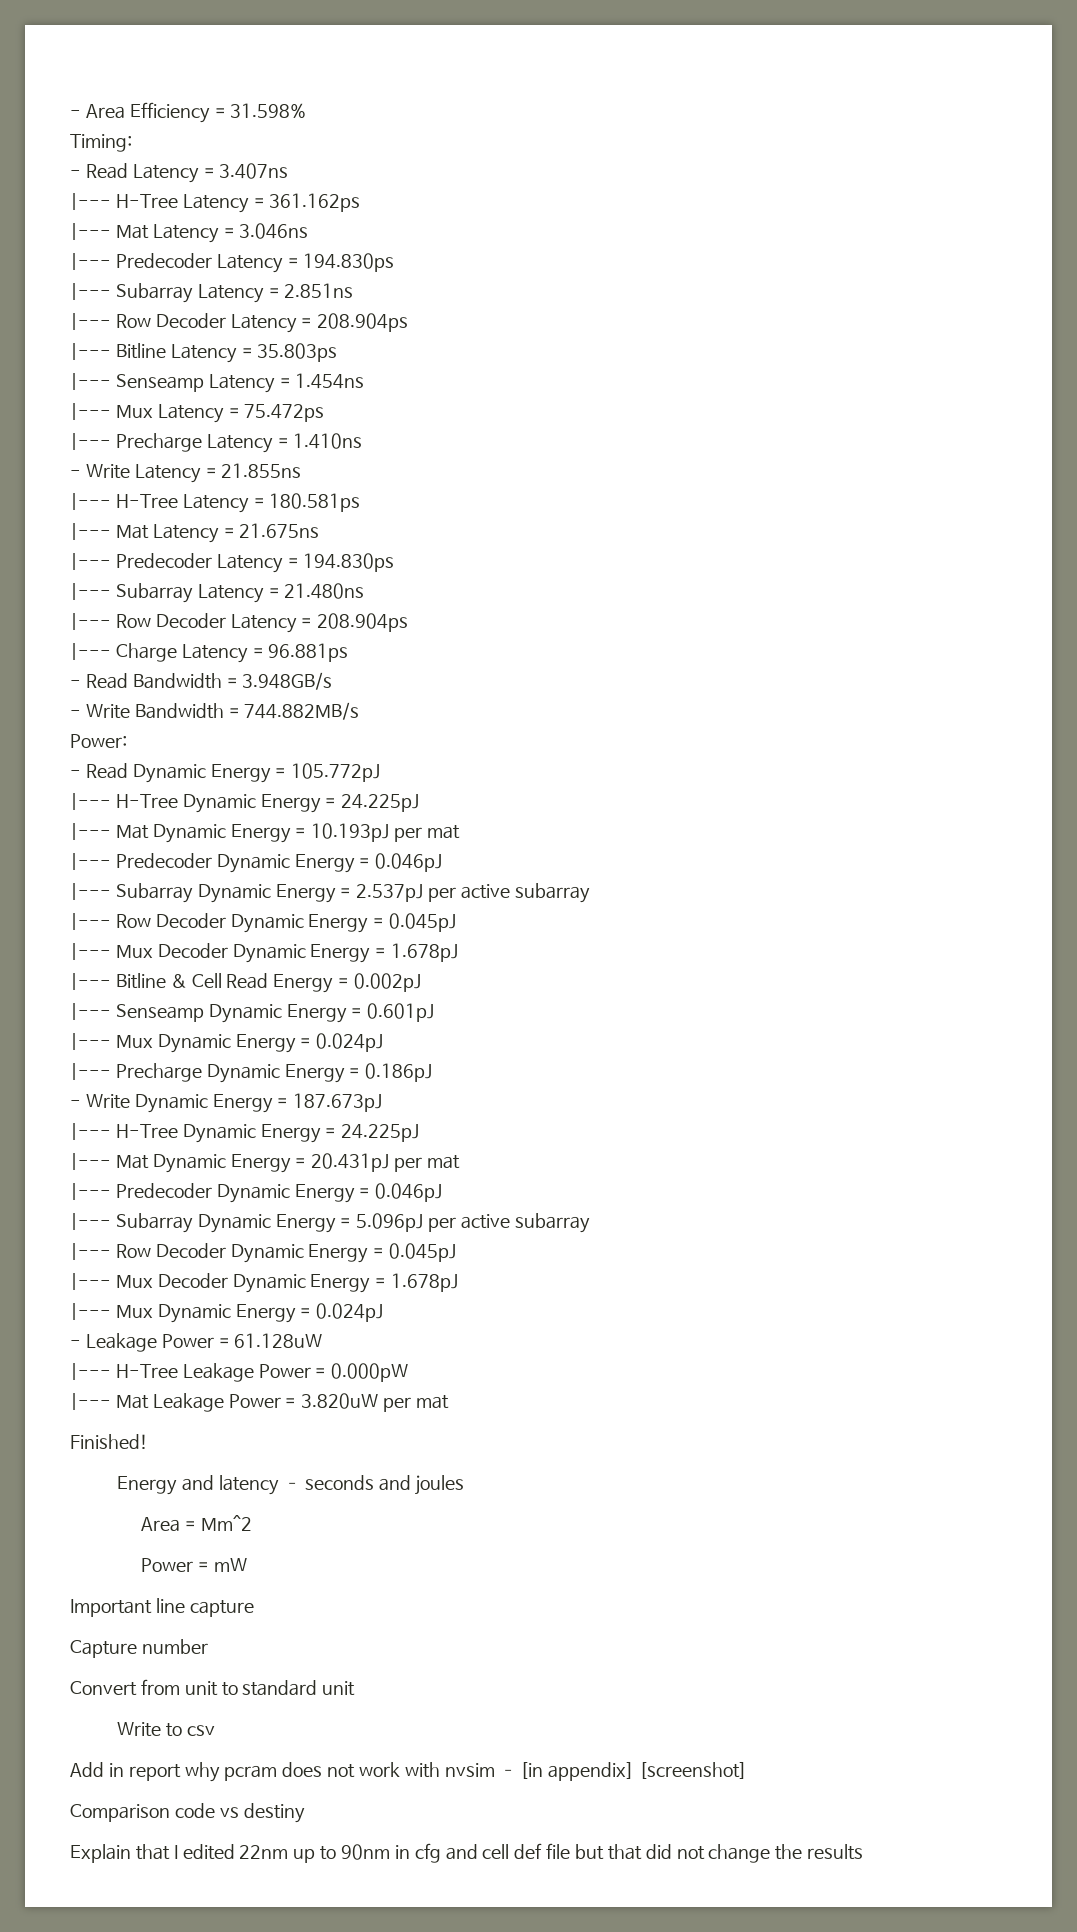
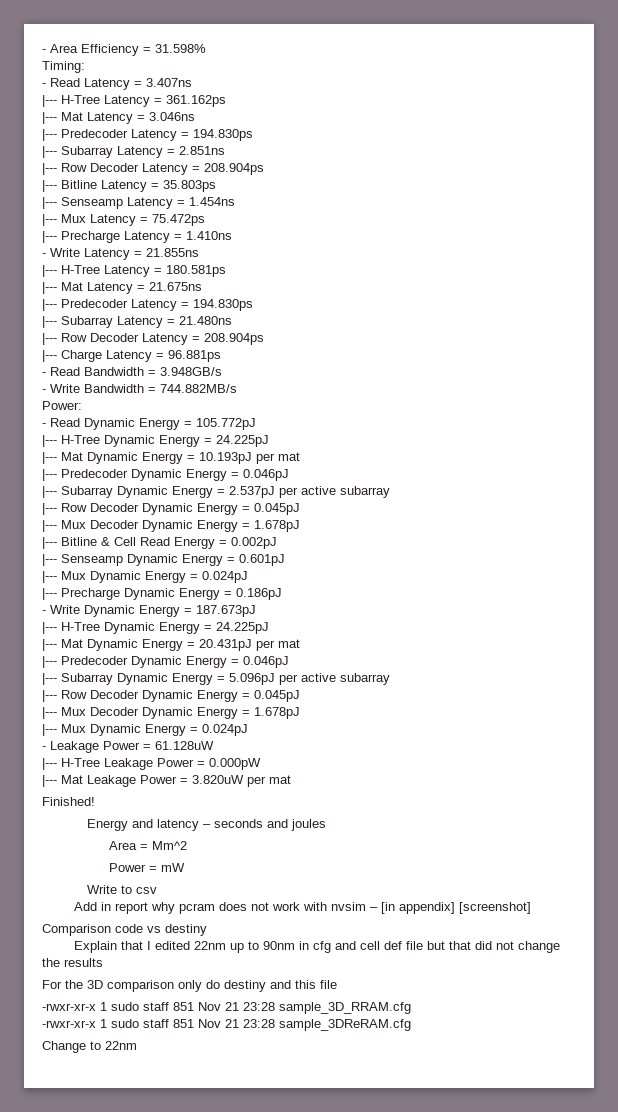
[70,1598,254,1617] [70,1639,208,1658] [70,1679,356,1696] // Important line capture // Capture number // Convert from unit to standard unit -> (186, 867) none
(864, 1852) none -> [42,980,337,992] [42,1002,411,1014] [42,1019,411,1031] [42,1041,137,1053] // For the 3D comparison only do destiny and this file // -rwxr-xr-x 1 sudo staff 851 Nov 21 23:28 sample_3D_RRAM.cfg // -rwxr-xr-x 1 sudo staff 851 Nov 21 23:28 sample_3DReRAM.cfg // Change to 22nm

